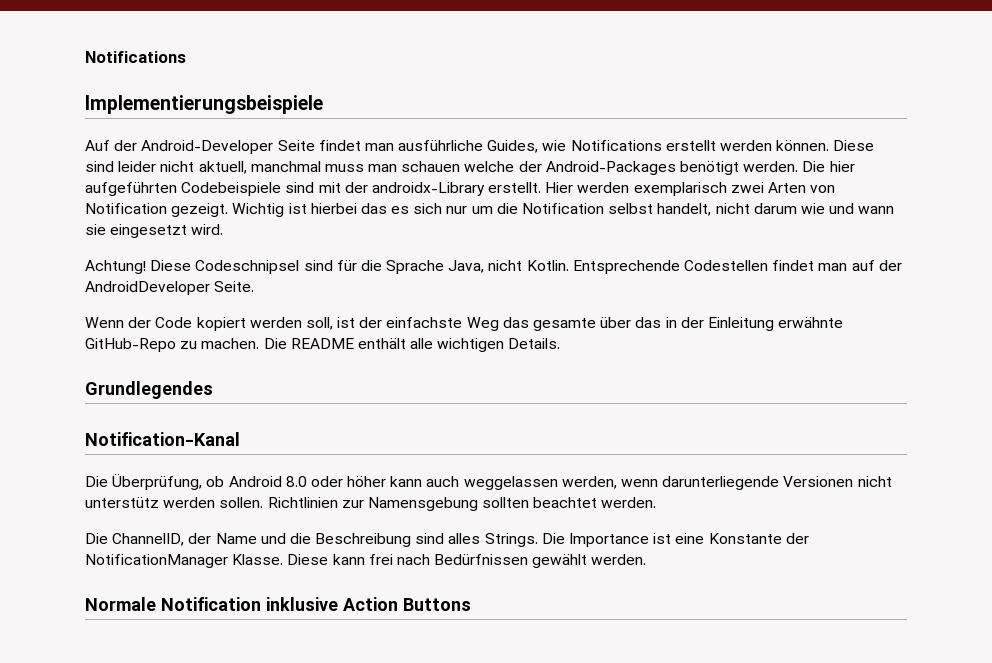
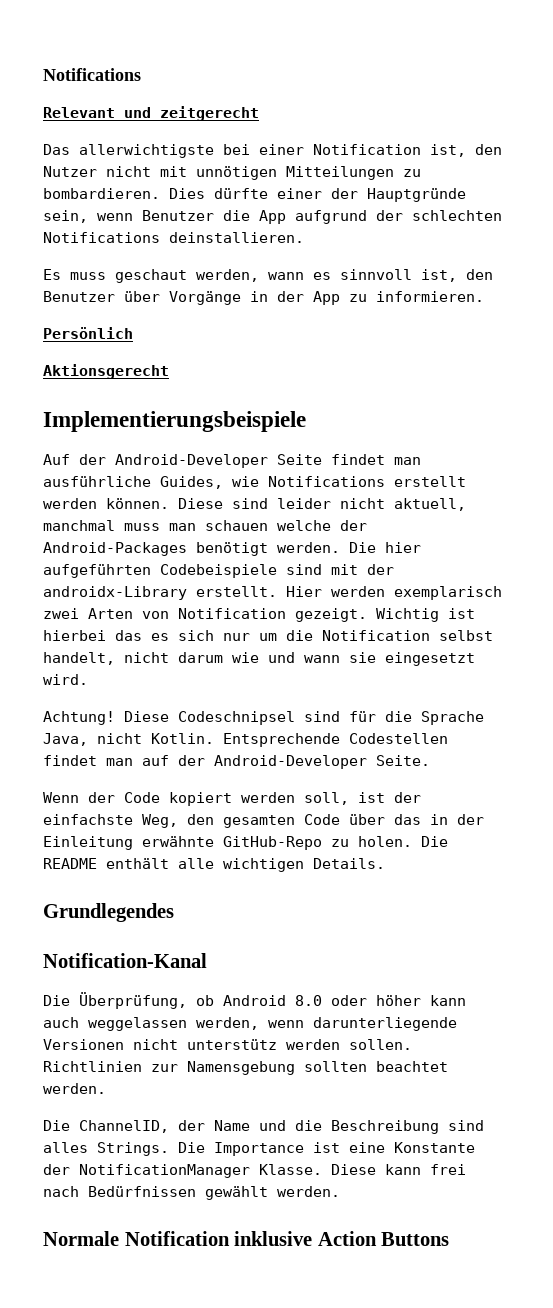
[85,51,186,63] Notifications -> [43,68,141,81] [43,106,259,121] [43,144,502,158] [43,166,421,180] [43,188,466,202] [43,210,502,224] [43,232,304,243] [43,269,493,283] [43,291,484,305] [43,327,133,339] [43,364,169,379] Notifications // Relevant und zeitgerecht // Das allerwichtigste bei einer Notification ist, den Nutzer nicht mit unnötigen Mitteilungen zu bombardieren. Dies dürfte einer der Hauptgründe sein, wenn Benutzer die App aufgrund der schlechten Notifications deinstallieren. // Es muss geschaut werden, wann es sinnvoll ist, den Benutzer über Vorgänge in der App zu informieren. // Persönlich // Aktionsgerecht
[85,281,210,295] AndroidDeveloper -> [214,755,367,769] Android-Developer
[466,317,597,331] Weg das gesamte -> [142,814,340,828] Weg, den gesamten Code
[201,338,260,349] machen. -> [358,836,412,847] holen.

